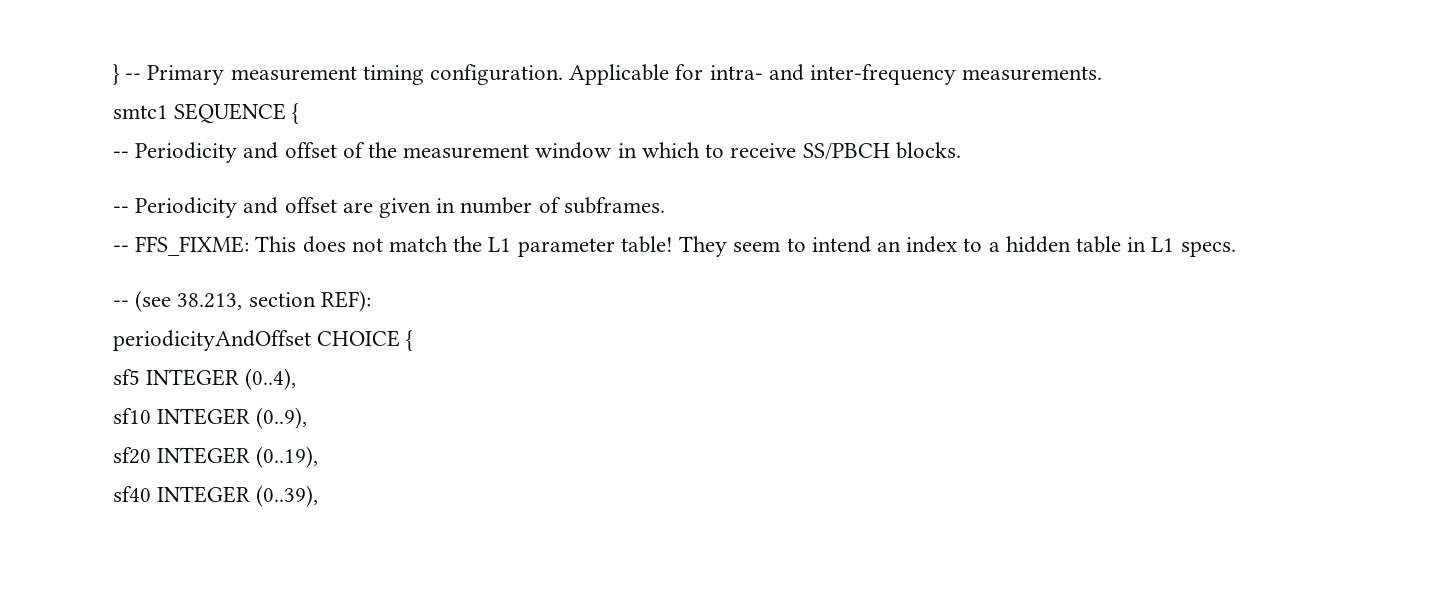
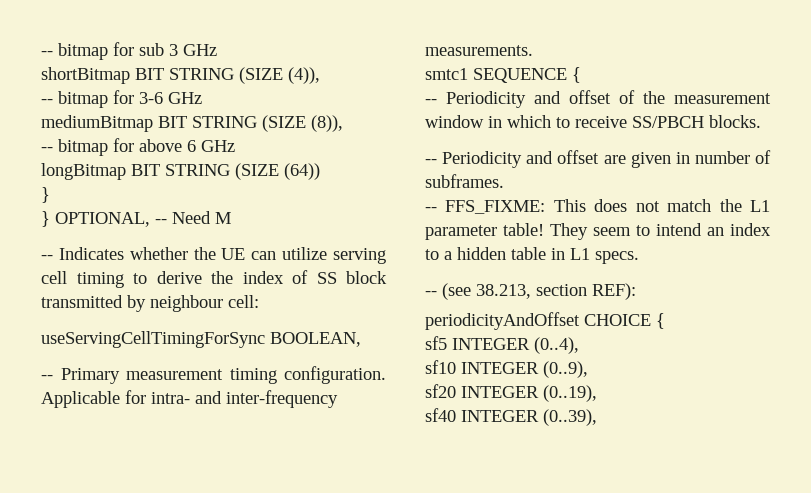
[113,64,120,85] } -> [41,42,217,60] [41,67,320,84] [41,90,202,108] [41,115,343,132] [41,138,235,156] [41,163,320,180] [41,187,50,203] [41,211,231,227] [41,247,386,264] [41,270,387,288] [41,295,259,312] [41,331,361,348] -- bitmap for sub 3 GHz // shortBitmap BIT STRING (SIZE (4)), // -- bitmap for 3-6 GHz // mediumBitmap BIT STRING (SIZE (8)), // -- bitmap for above 6 GHz // longBitmap BIT STRING (SIZE (64)) // } // } OPTIONAL, -- Need M // -- Indicates whether the UE can utilize serving cell timing to derive the index of SS block transmitted by neighbour cell: // useServingCellTimingForSync BOOLEAN, //

